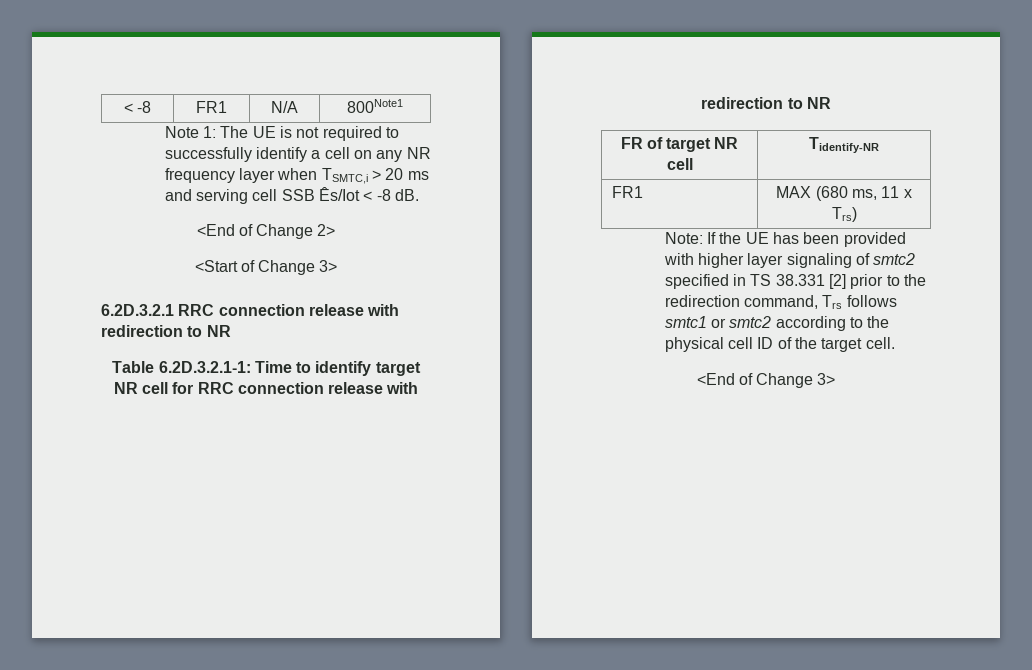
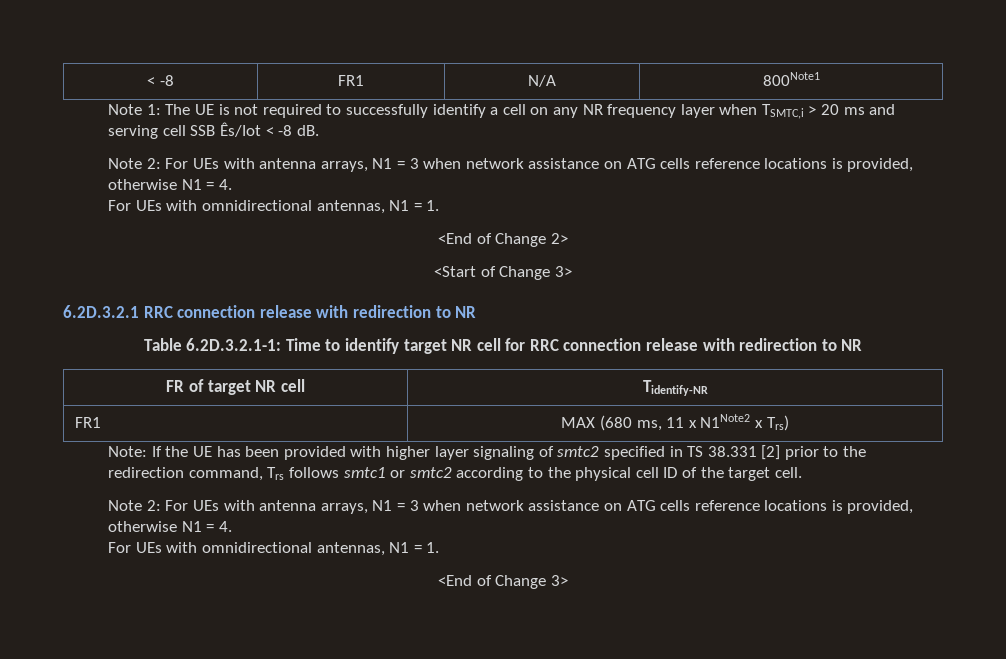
(419, 195) none -> [108,158,914,172] [108,179,233,190] [108,200,440,214] // Note 2: For UEs with antenna arrays, N1 = 3 when network assistance on ATG cells reference locations is provided, otherwise N1 = 4. // For UEs with omnidirectional antennas, N1 = 1.
(912, 193) none -> [700,414,763,428] N1Note2 x
(895, 343) none -> [108,500,914,514] [108,521,233,532] [108,542,440,556] // Note 2: For UEs with antenna arrays, N1 = 3 when network assistance on ATG cells reference locations is provided, otherwise N1 = 4. // For UEs with omnidirectional antennas, N1 = 1.

